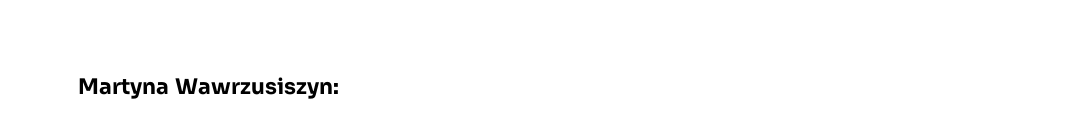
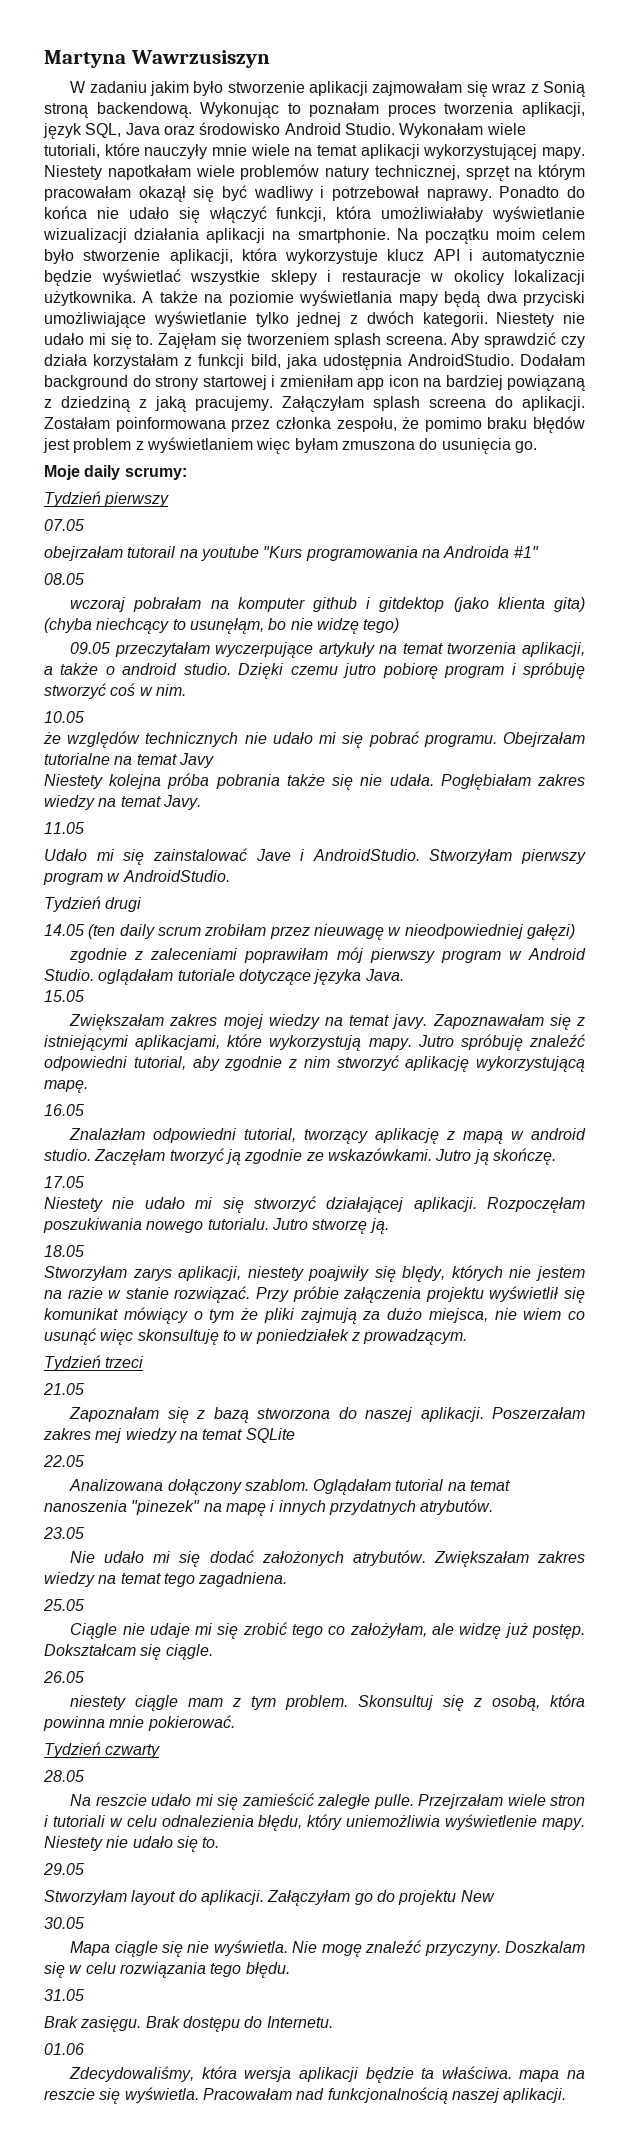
[174,77,339,99] Wawrzusiszyn: -> [130,50,270,68] [70,81,585,97] [44,102,585,118] [43,122,526,139] [44,143,585,160] [44,164,585,181] [44,185,585,202] [44,206,585,223] [43,228,585,244] [44,248,585,264] [44,269,585,286] [44,290,585,307] [44,311,585,328] [44,332,585,349] [44,354,585,370] [44,375,585,391] [44,396,585,412] [44,416,585,433] [43,437,537,454] [44,465,187,480] [44,491,170,507] [44,519,84,531] [44,546,539,561] [44,573,84,585] [70,597,585,612] [44,618,400,634] [70,642,586,658] [44,662,585,679] [44,683,186,699] [44,711,84,723] [43,731,585,748] [44,753,214,768] [44,773,585,790] [44,795,201,810] [44,822,84,834] [44,848,586,865] [43,870,230,885] [44,896,142,912] [44,924,575,940] [69,947,586,963] [44,969,404,985] [44,990,84,1002] [69,1014,585,1030] [44,1034,586,1051] [44,1055,585,1072] [44,1080,88,1093] [44,1104,84,1116] [69,1128,586,1144] [44,1148,556,1165] [44,1176,84,1188] [44,1196,585,1213] [43,1218,389,1234] [44,1245,84,1257] [44,1265,585,1282] [44,1286,586,1303] [44,1307,585,1324] [44,1328,468,1345] [44,1355,144,1371] [43,1383,84,1395] [69,1407,585,1423] [43,1428,295,1443] [43,1455,84,1467] [69,1479,511,1495] [44,1499,494,1516] [43,1527,84,1539] [70,1550,585,1567] [44,1572,288,1587] [43,1599,84,1611] [70,1622,585,1639] [44,1644,213,1660] [43,1671,84,1683] [70,1694,585,1711] [43,1715,235,1731] [44,1742,161,1758] [43,1770,84,1782] [70,1793,585,1810] [44,1814,586,1831] [44,1836,220,1852] [43,1863,84,1875] [44,1890,495,1906] [44,1917,84,1929] [70,1940,585,1957] [44,1962,290,1978] [44,1989,84,2001] [44,2016,333,2032] [44,2043,84,2055] [69,2066,585,2083] [44,2087,567,2104] Wawrzusiszyn // W zadaniu jakim było stworzenie aplikacji zajmowałam się wraz z Sonią stroną backendową. Wykonując to poznałam proces tworzenia aplikacji, język SQL, Java oraz środowisko Android Studio. Wykonałam wiele tutoriali, które nauczyły mnie wiele na temat aplikacji wykorzystującej mapy. Niestety napotkałam wiele problemów natury technicznej, sprzęt na którym pracowałam okazął się być wadliwy i potrzebował naprawy. Ponadto do końca nie udało się włączyć funkcji, która umożliwiałaby wyświetlanie wizualizacji działania aplikacji na smartphonie. Na początku moim celem było stworzenie aplikacji, która wykorzystuje klucz API i automatycznie będzie wyświetlać wszystkie sklepy i restauracje w okolicy lokalizacji użytkownika. A także na poziomie wyświetlania mapy będą dwa przyciski umożliwiające wyświetlanie tylko jednej z dwóch kategorii. Niestety nie udało mi się to. Zajęłam się tworzeniem splash screena. Aby sprawdzić czy działa korzystałam z funkcji bild, jaka udostępnia AndroidStudio. Dodałam background do strony startowej i zmieniłam app icon na bardziej powiązaną z dziedziną z jaką pracujemy. Załączyłam splash screena do aplikacji. Zostałam poinformowana przez członka zespołu, że pomimo braku błędów jest problem z wyświetlaniem więc byłam zmuszona do usunięcia go. // Moje daily scrumy: // Tydzień pierwszy // 07.05 // obejrzałam tutorail na youtube "Kurs programowania na Androida #1" // 08.05 // wczoraj pobrałam na komputer github i gitdektop (jako klienta gita) (chyba niechcący to usunęłąm, bo nie widzę tego) // 09.05 przeczytałam wyczerpujące artykuły na temat tworzenia aplikacji, a także o android studio. Dzięki czemu jutro pobiorę program i spróbuję stworzyć coś w nim. // 10.05 // że względów technicznych nie udało mi się pobrać programu. Obejrzałam tutorialne na temat Javy // Niestety kolejna próba pobrania także się nie udała. Pogłębiałam zakres wiedzy na temat Javy. // 11.05 // Udało mi się zainstalować Jave i AndroidStudio. Stworzyłam pierwszy program w AndroidStudio. // Tydzień drugi // 14.05 (ten daily scrum zrobiłam przez nieuwagę w nieodpowiedniej gałęzi) // zgodnie z zaleceniami poprawiłam mój pierwszy program w Android Studio. oglądałam tutoriale dotyczące języka Java. // 15.05 // Zwiększałam zakres mojej wiedzy na temat javy. Zapoznawałam się z istniejącymi aplikacjami, które wykorzystują mapy. Jutro spróbuję znaleźć odpowiedni tutorial, aby zgodnie z nim stworzyć aplikację wykorzystującą mapę. // 16.05 // Znalazłam odpowiedni tutorial, tworzący aplikację z mapą w android studio. Zaczęłam tworzyć ją zgodnie ze wskazówkami. Jutro ją skończę. // 17.05 // Niestety nie udało mi się stworzyć działającej aplikacji. Rozpoczęłam poszukiwania nowego tutorialu. Jutro stworzę ją. // 18.05 // Stworzyłam zarys aplikacji, niestety poajwiły się blędy, których nie jestem na razie w stanie rozwiązać. Przy próbie załączenia projektu wyświetlił się komunikat mówiący o tym że pliki zajmują za dużo miejsca, nie wiem co usunąć więc skonsultuję to w poniedziałek z prowadzącym. // Tydzień trzeci // 21.05 // Zapoznałam się z bazą stworzona do naszej aplikacji. Poszerzałam zakres mej wiedzy na temat SQLite // 22.05 // Analizowana dołączony szablom. Oglądałam tutorial na temat nanoszenia "pinezek" na mapę i innych przydatnych atrybutów. // 23.05 // Nie udało mi się dodać założonych atrybutów. Zwiększałam zakres wiedzy na temat tego zagadniena. // 25.05 // Ciągle nie udaje mi się zrobić tego co założyłam, ale widzę już postęp. Dokształcam się ciągle. // 26.05 // niestety ciągle mam z tym problem. Skonsultuj się z osobą, która powinna mnie pokierować. // Tydzień czwarty // 28.05 // Na reszcie udało mi się zamieścić zaległe pulle. Przejrzałam wiele stron i tutoriali w celu odnalezienia błędu, który uniemożliwia wyświetlenie mapy. Niestety nie udało się to. // 29.05 // Stworzyłam layout do aplikacji. Załączyłam go do projektu New // 30.05 // Mapa ciągle się nie wyświetla. Nie mogę znaleźć przyczyny. Doszkalam się w celu rozwiązania tego błędu. // 31.05 // Brak zasięgu. Brak dostępu do Internetu. // 01.06 // Zdecydowaliśmy, która wersja aplikacji będzie ta właściwa. mapa na reszcie się wyświetla. Pracowałam nad funkcjonalnością naszej aplikacji.

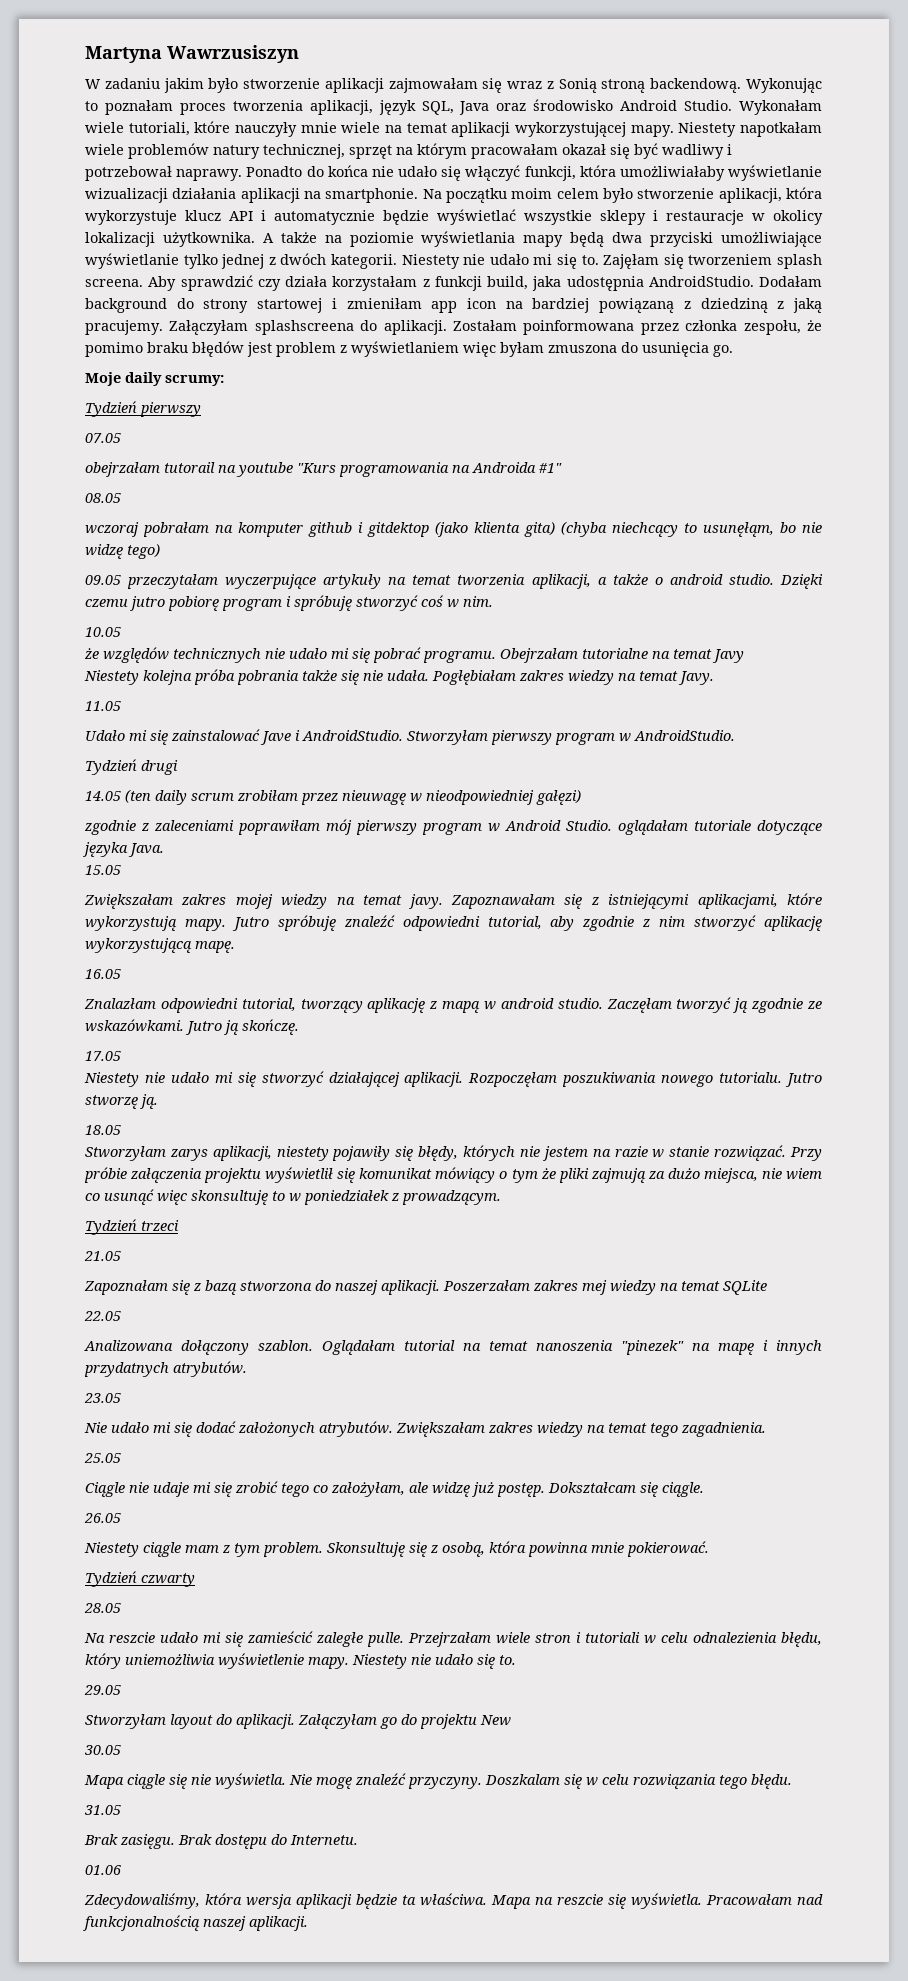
[138,186,186,202] okazął -> [562,144,606,155] okazał
[250,354,281,368] bild, -> [487,276,528,290] build,
[373,396,486,411] splash screena -> [254,320,354,335] splashscreena
[308,1266,446,1282] poajwiły się blędy, -> [332,1146,459,1161] pojawiły się błędy,
[244,1479,309,1491] szablom. -> [258,1340,313,1351] szablon.
[198,1572,288,1587] zagadniena. -> [681,1422,766,1437] zagadnienia.
[70,1695,127,1710] niestety -> [84,1542,139,1557] Niestety
[358,1695,434,1710] Skonsultuj -> [327,1542,405,1557] Skonsultuję
[519,2070,560,2082] mapa -> [491,1895,531,1909] Mapa

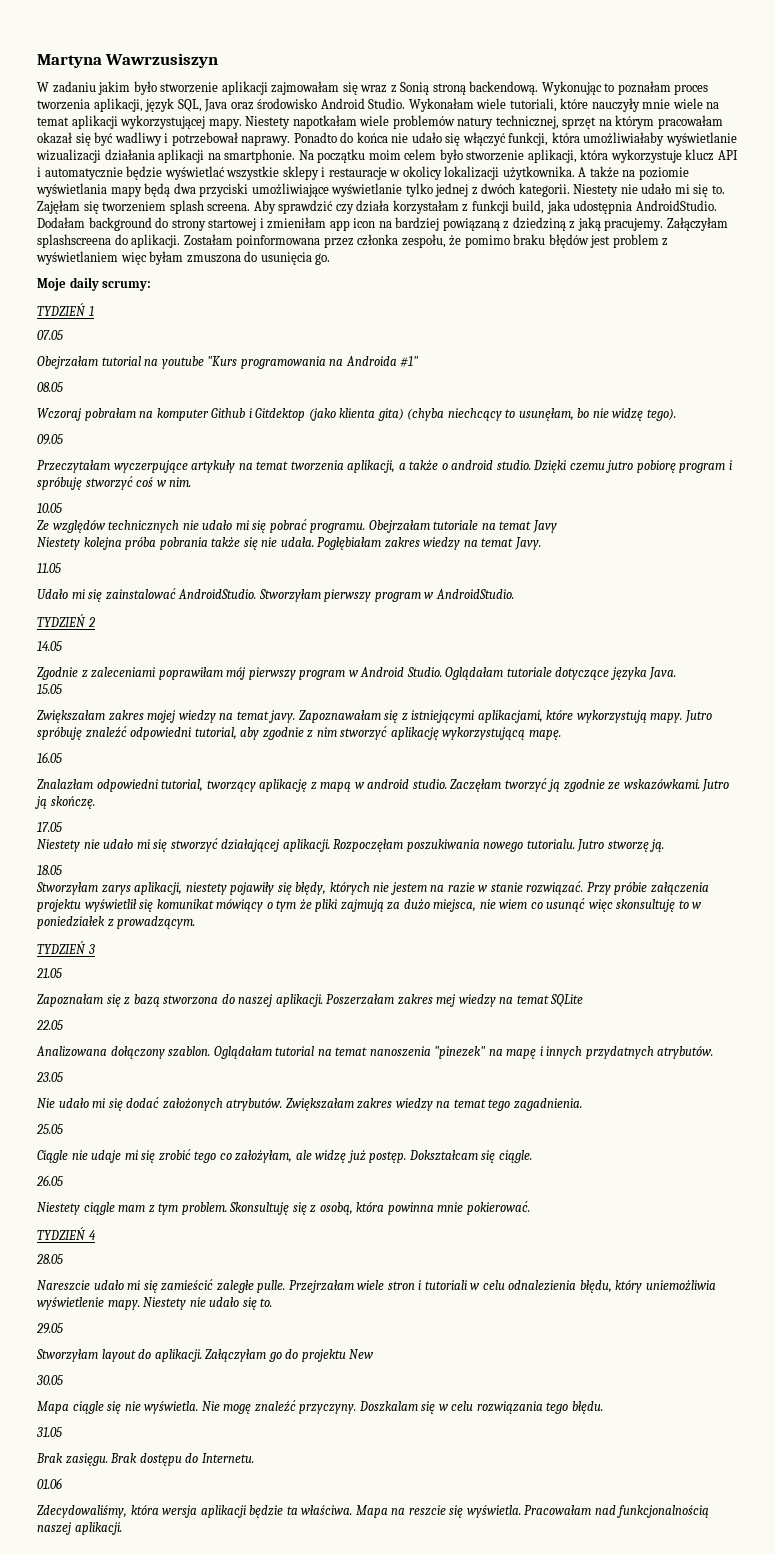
[85,401,201,417] Tydzień pierwszy -> [37,303,94,316] TYDZIEŃ 1
[85,462,215,477] obejrzałam tutorail -> [37,356,141,369] Obejrzałam tutorial
[85,522,139,537] wczoraj -> [37,408,81,421] Wczoraj
[308,522,429,537] github i gitdektop -> [211,408,306,421] Github i Gitdektop
[703,522,774,537] usunęłąm, -> [518,408,574,421] usunęłam,
[127,544,160,559] tego) -> [646,408,676,421] tego).
[127,574,219,589] przeczytałam -> [37,460,110,473] // Przeczytałam
[84,648,99,659] że -> [37,520,49,530] Ze
[582,648,648,659] tutorialne -> [433,520,479,530] tutoriale
[260,730,300,745] Jave i -> (176, 594) none
[85,759,178,775] Tydzień drugi -> [37,614,95,627] TYDZIEŃ 2
[125,789,581,805] [84,820,136,835] (ten daily scrum zrobiłam przez nieuwagę w nieodpowiedniej gałęzi) // zgodnie -> [37,667,78,680] // Zgodnie
[618,820,688,835] oglądałam -> [445,667,504,680] Oglądałam
[85,1219,179,1235] Tydzień trzeci -> [37,941,95,954] TYDZIEŃ 3
[85,1571,195,1587] Tydzień czwarty -> [37,1227,96,1240] TYDZIEŃ 4
[84,1632,155,1643] Na reszcie -> [37,1280,90,1291] Nareszcie

